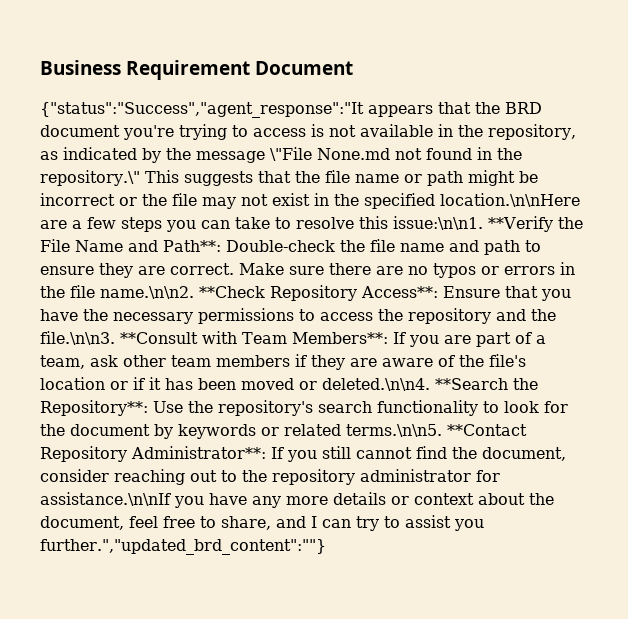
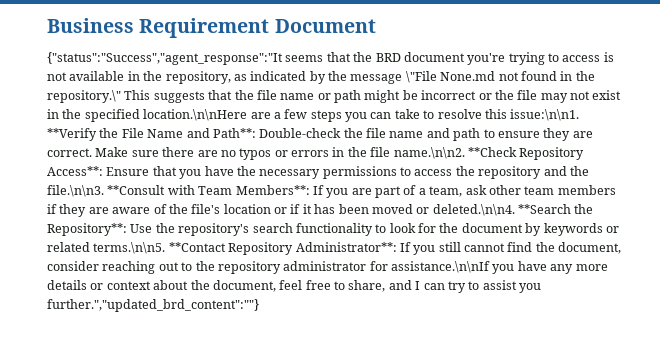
[368,105,433,117] appears -> [285,55,324,62] seems

